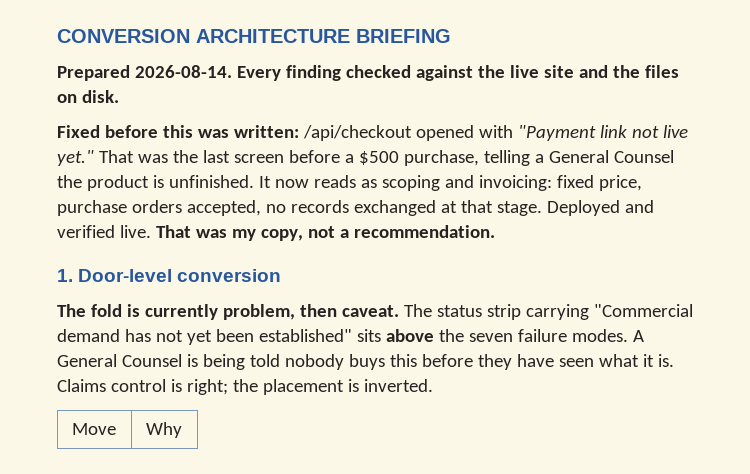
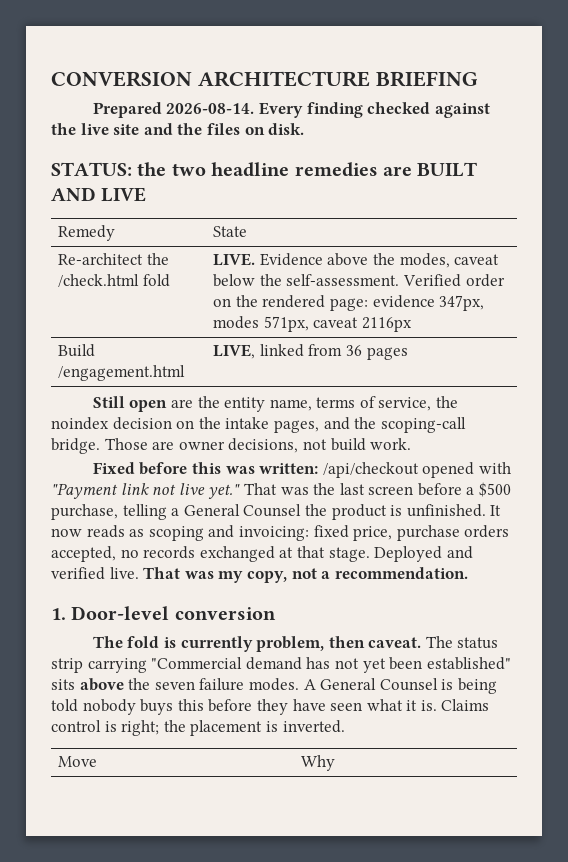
(119, 96) none -> [51,162,478,177] [51,187,147,202] [58,225,116,241] [213,226,248,237] [58,253,169,265] [58,274,170,287] [213,253,500,268] [213,274,505,287] [213,295,485,311] [213,316,412,332] [58,344,96,357] [58,365,186,381] [213,344,408,360] [92,396,459,412] [51,417,466,433] [51,438,412,454] // STATUS: the two headline remedies are BUILT AND LIVE // Remedy | State // Re-architect the /check.html fold | LIVE. Evidence above the modes, caveat below the self-assessment. Verified order on the rendered page: evidence 347px, modes 571px, caveat 2116px // Build /engagement.html | LIVE, linked from 36 pages // Still open are the entity name, terms of service, the noindex decision on the intake pages, and the scoping-call bridge. Those are owner decisions, not build work.

